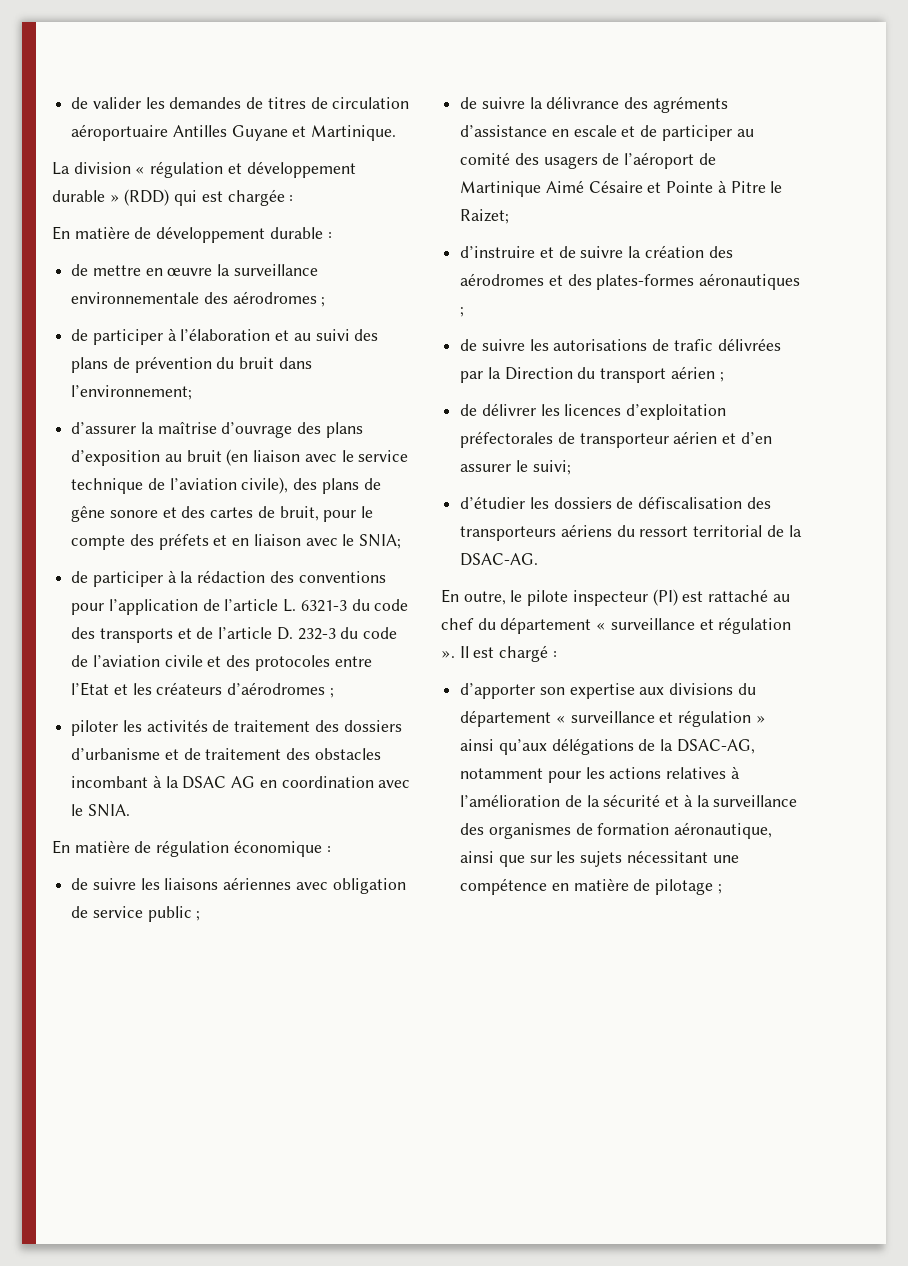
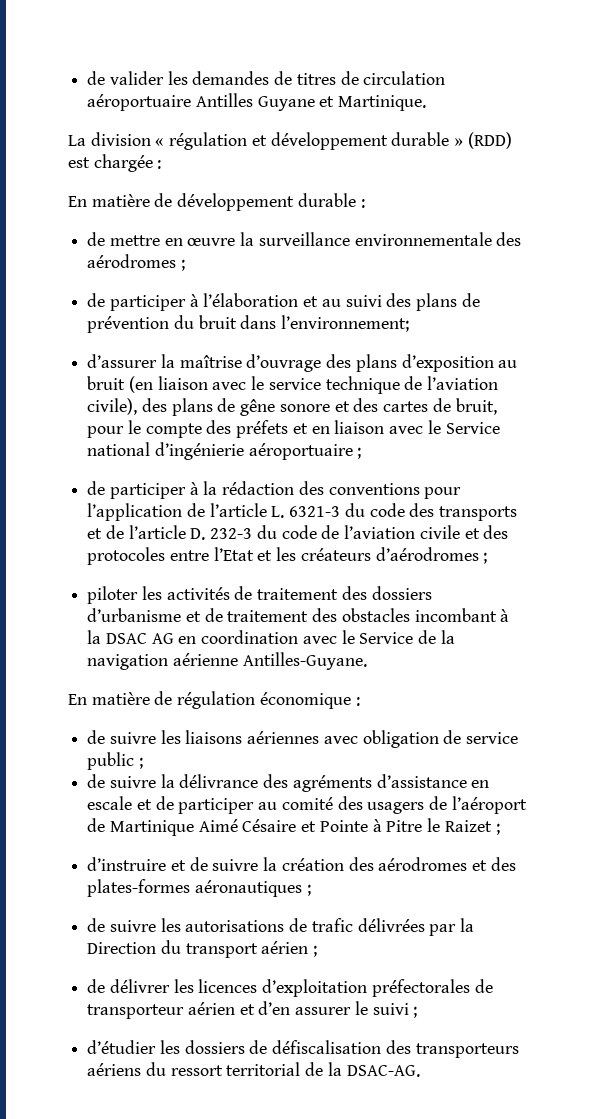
[174,190,198,206] qui -> (512, 140) none
[359,534,402,549] SNIA; -> [445,422,500,434] [87,442,362,460] Service national d’ingénierie aéroportuaire ;
[87,804,130,817] SNIA. -> [359,630,455,644] [87,652,367,670] Service de la navigation aérienne Antilles-Guyane.
[460,209,510,224] Raizet; -> [444,820,500,835] Raizet ;
[532,460,571,475] suivi; -> [372,1003,418,1018] suivi ;
[441,589,790,606] [441,617,792,634] [441,645,557,662] [460,683,756,699] [460,710,766,727] [460,738,755,755] [460,766,740,783] [460,794,798,807] [460,822,773,839] [460,850,739,867] [460,878,722,895] // En outre, le pilote inspecteur (PI) est rattaché au chef du département « surveillance et régulation ». Il est chargé : // d’apporter son expertise aux divisions du département « surveillance et régulation » ainsi qu’aux délégations de la DSAC-AG, notamment pour les actions relatives à l’amélioration de la sécurité et à la surveillance des organismes de formation aéronautique, ainsi que sur les sujets nécessitant une compétence en matière de pilotage ; -> (420, 1071) none

